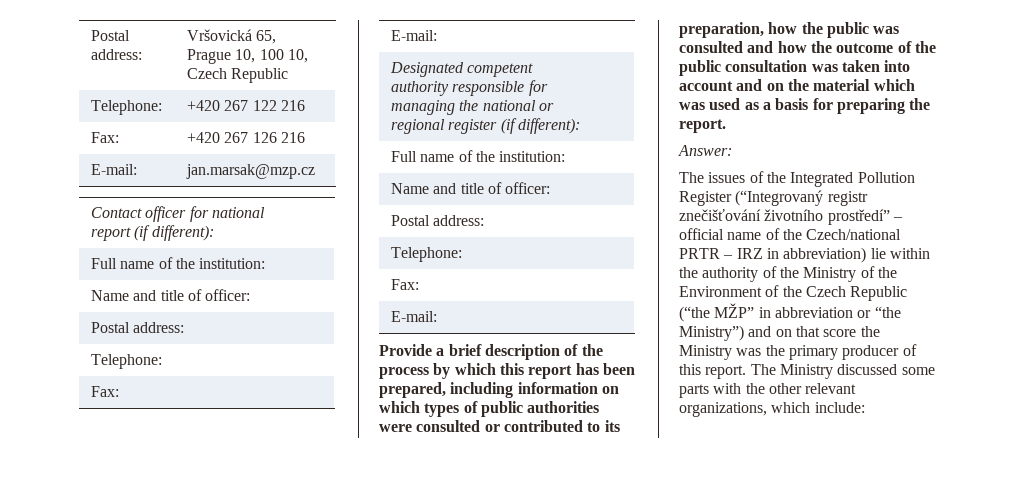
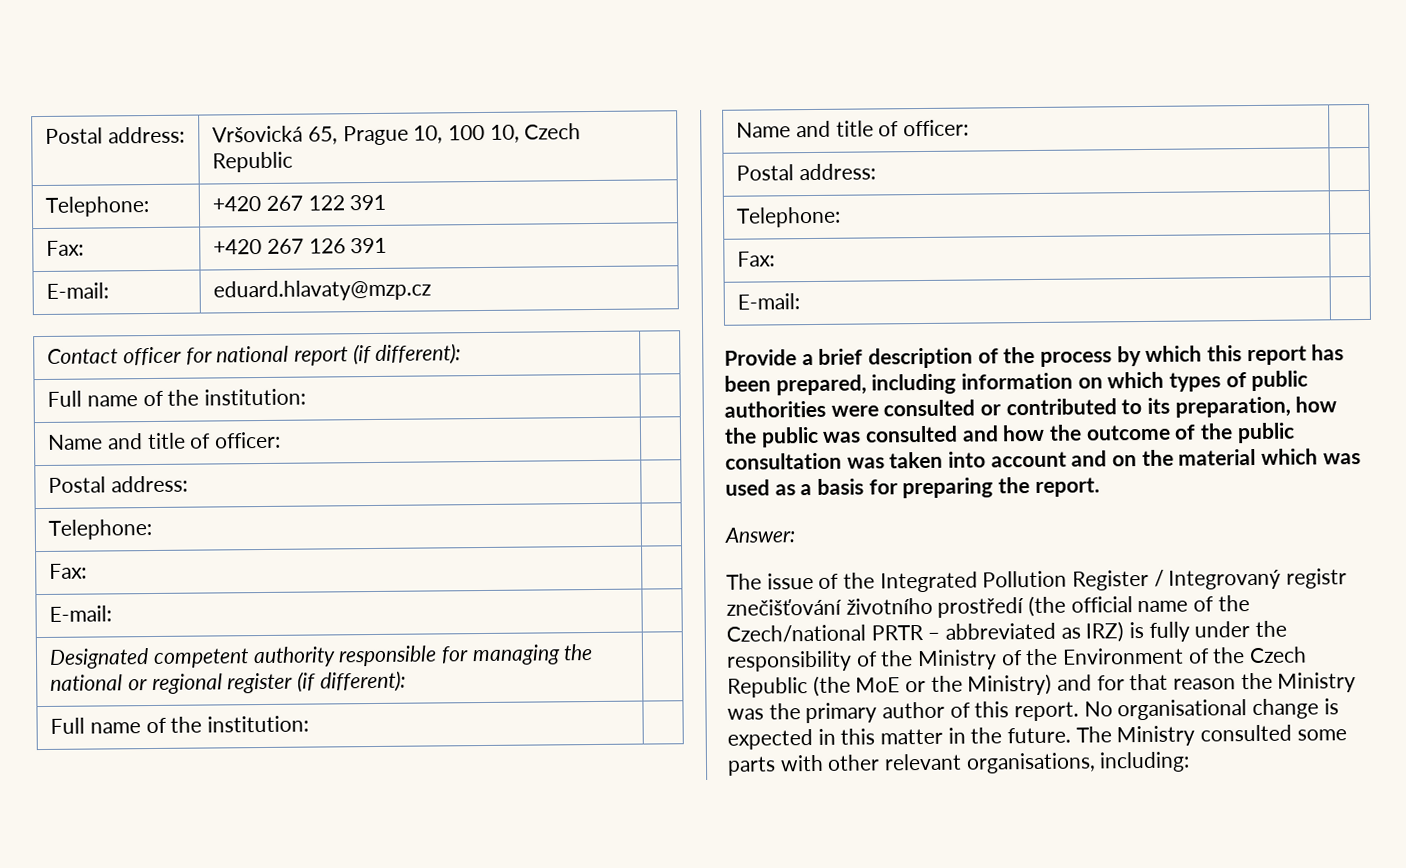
[280,100,305,111] 216 -> [349,194,387,211] 391
[280,132,305,143] [90,164,137,175] [185,164,315,179] 216 // E-mail: | jan.marsak@mzp.cz -> [350,237,388,254] [46,282,110,299] [213,279,432,302] 391 // E-mail: | eduard.hlavaty@mzp.cz
[708,172,746,183] issues -> [766,573,814,590] issue
[735,190,824,206] (“Integrovaný -> [1153,569,1282,590] / Integrovaný
[827,209,903,225] prostředí” – -> [937,595,1067,618] prostředí (the
[736,247,930,263] [679,267,759,282] IRZ in abbreviation) lie within the authority -> [945,620,1288,643] [726,650,852,672] abbreviated as IRZ) is fully under the responsibility
[679,303,901,322] [679,325,857,341] (“the MŽP” in abbreviation or “the Ministry”) and on that score -> [812,673,1237,698] (the MoE or the Ministry) and for that reason
[842,345,900,360] producer -> [882,701,946,719] author
(747, 372) none -> [1083,698,1339,721] [727,727,1072,750] No organisational change is expected in this matter in the future.
[837,364,898,375] discussed -> [1200,724,1293,742] consulted
[745,383,765,394] the -> (824, 763) none
[679,402,865,417] organizations, which include: -> [965,751,1191,774] organisations, including:

